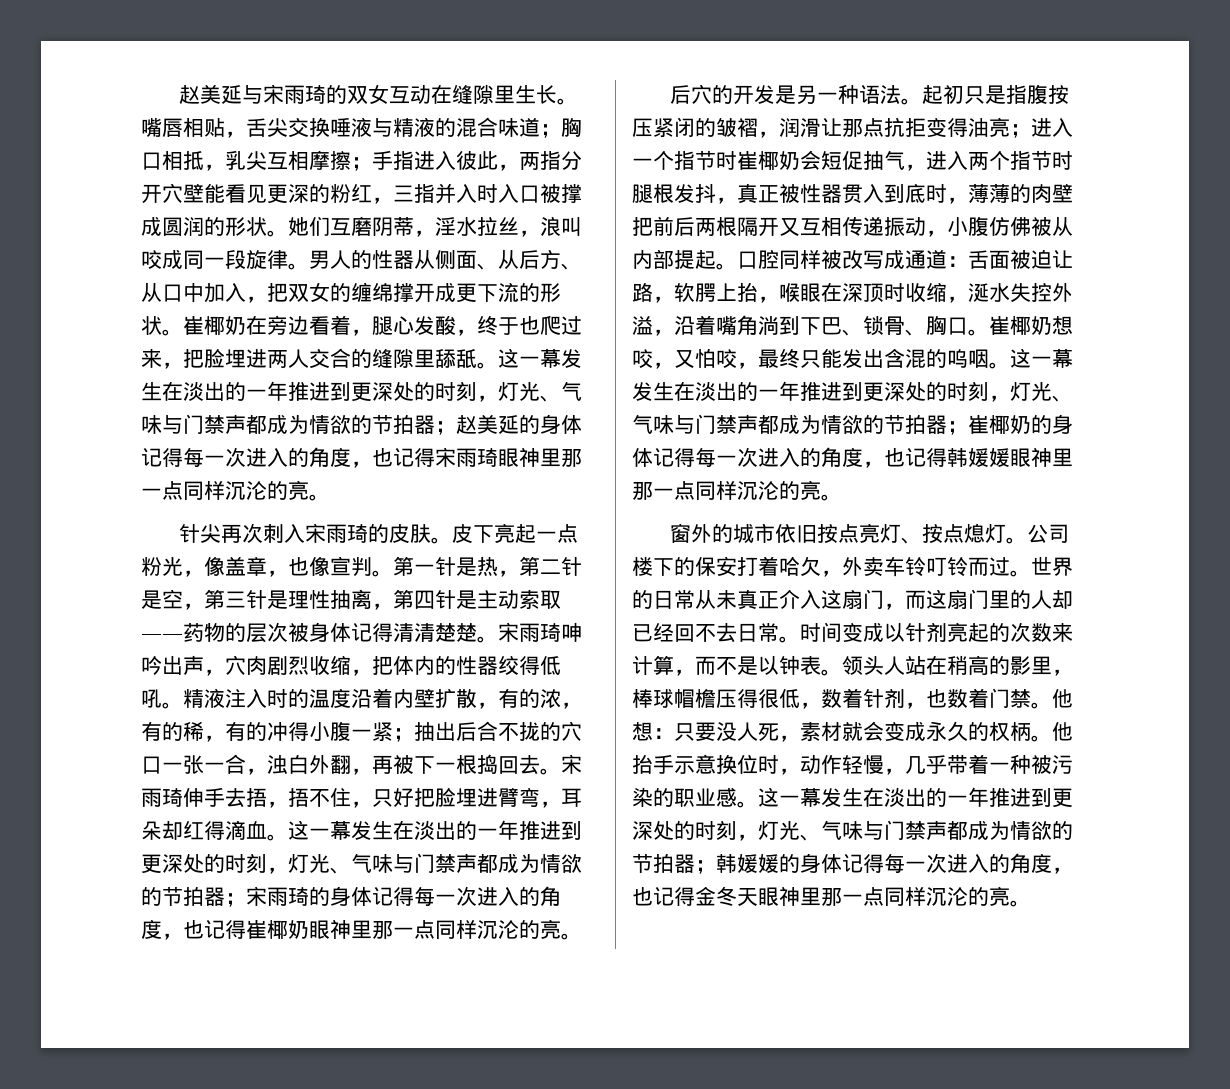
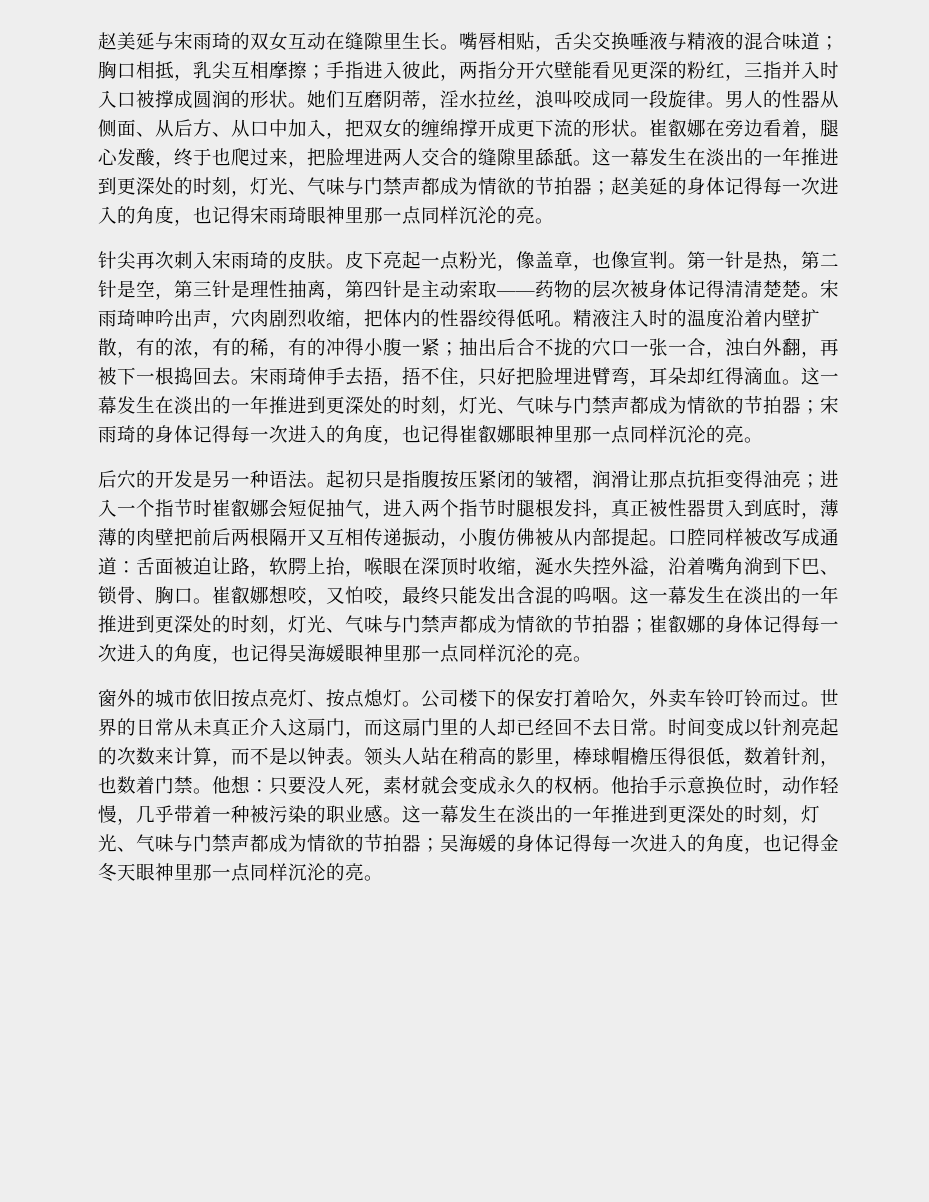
[204,316,246,335] 椰奶 -> [668,119,706,137] 叡娜
[267,920,309,939] 椰奶 -> [478,425,516,443] 叡娜
[758,151,800,170] 椰奶 -> [231,499,269,517] 叡娜
[1010,316,1052,335] 椰奶 -> [231,586,269,604] 叡娜
[989,414,1073,434] [632,447,989,468] 椰奶的身体记得每一次进入的角度，也记得韩媛 -> [668,615,839,633] [98,644,326,664] 叡娜的身体记得每一次进入的角度，也记得吴海
[716,853,758,874] 韩媛 -> [440,834,478,852] 吴海

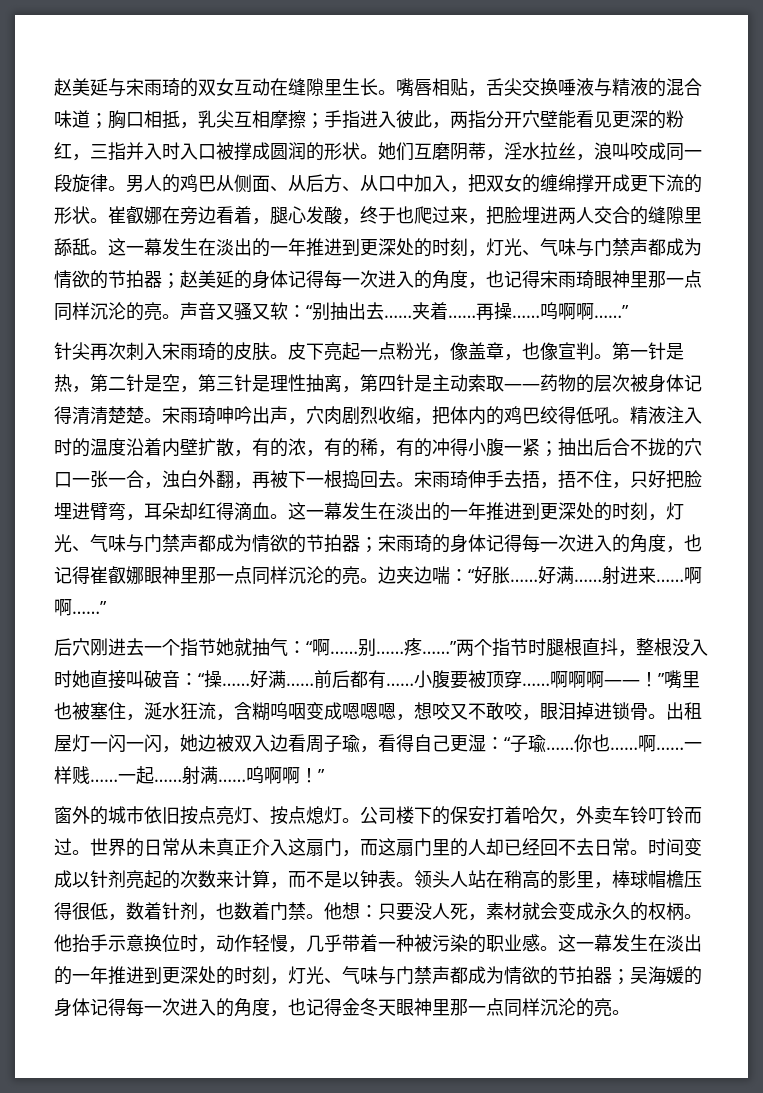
[782,90,820,108] 性器 -> [180,174,216,193] 鸡巴
(554, 221) none -> [180,302,629,321] 声音又骚又软：“别抽出去……夹着……再操……呜啊啊……”
[440,309,478,327] 性器 -> [504,406,540,425] 鸡巴
[98,470,839,490] [98,498,839,519] [98,528,839,548] [98,557,839,577] [98,585,839,606] [98,614,839,635] [98,644,592,664] // 后穴的开发是另一种语法。起初只是指腹按压紧闭的皱褶，润滑让那点抗拒变得油亮；进入一个指节时崔叡娜会短促抽气，进入两个指节时腿根发抖，真正被性器贯入到底时，薄薄的肉壁把前后两根隔开又互相传递振动，小腹仿佛被从内部提起。口腔同样被改写成通道：舌面被迫让路，软腭上抬，喉眼在深顶时收缩，涎水失控外溢，沿着嘴角淌到下巴、锁骨、胸口。崔叡娜想咬，又怕咬，最终只能发出含混的呜咽。这一幕发生在淡出的一年推进到更深处的时刻，灯光、气味与门禁声都成为情欲的节拍器；崔叡娜的身体记得每一次进入的角度，也记得吴海媛眼神里那一点同样沉沦的亮。 -> [378,566,702,585] [54,598,107,616] [54,638,708,657] [54,670,700,689] [54,702,702,721] [54,734,702,753] [54,766,325,785] 边夹边喘：“好胀……好满……射进来……啊啊……” // 后穴刚进去一个指节她就抽气：“啊……别……疼……”两个指节时腿根直抖，整根没入时她直接叫破音：“操……好满……前后都有……小腹要被顶穿……啊啊啊——！”嘴里也被塞住，涎水狂流，含糊呜咽变成嗯嗯嗯，想咬又不敢咬，眼泪掉进锁骨。出租屋灯一闪一闪，她边被双入边看周子瑜，看得自己更湿：“子瑜……你也……啊……一样贱……一起……射满……呜啊啊！”

